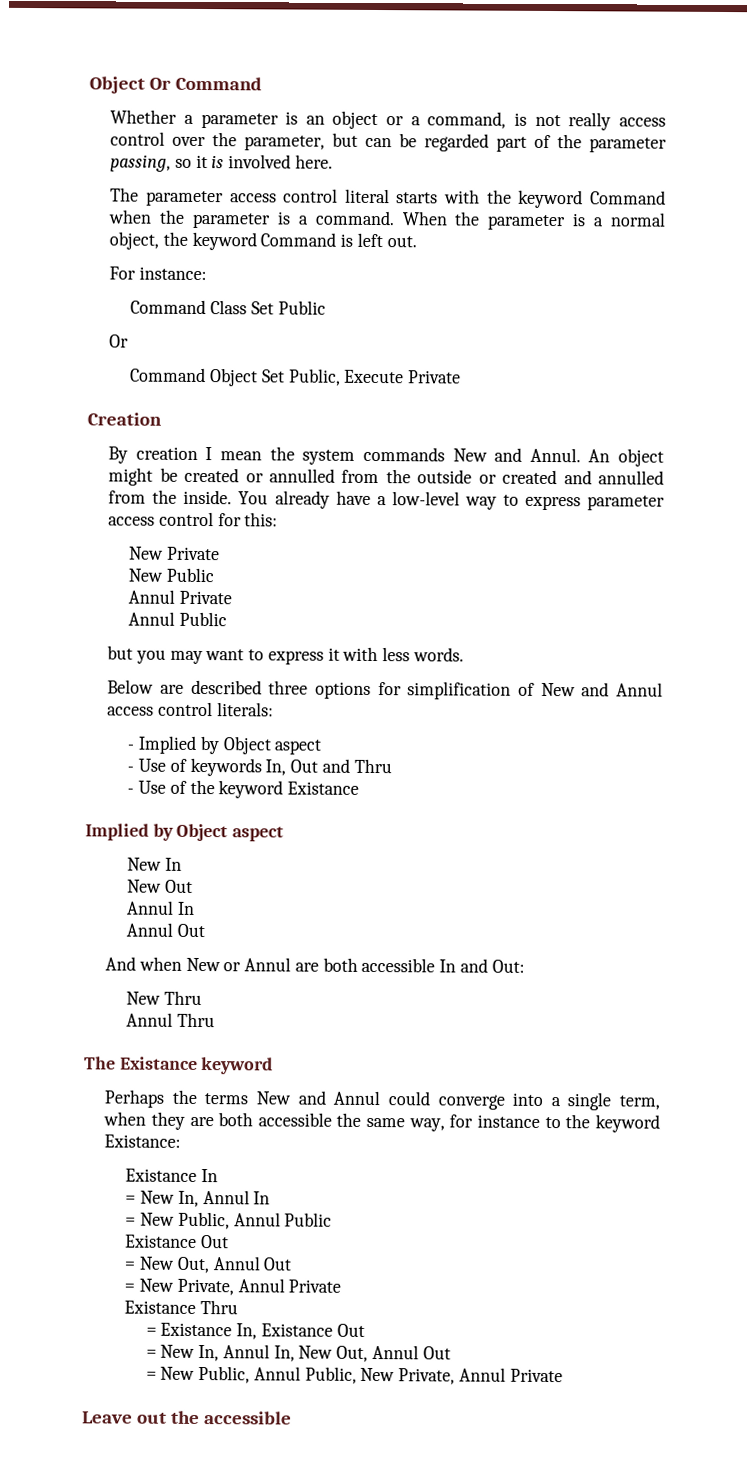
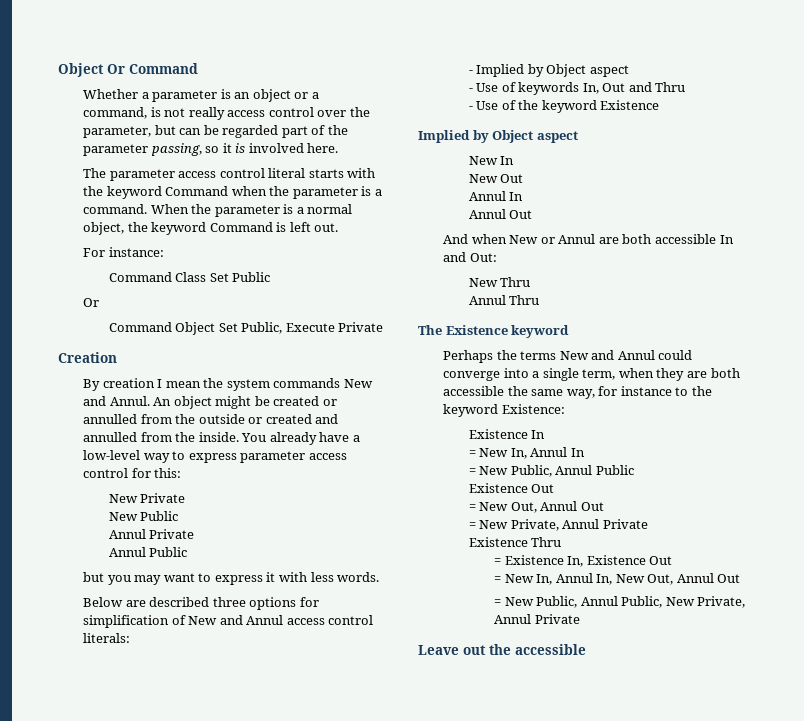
[287,781,360,795] Existance -> [600,100,660,110] Existence
[119,1056,198,1070] Existance -> [445,325,508,335] Existence
[104,1134,182,1148] [125,1168,198,1182] Existance: // Existance -> [501,404,565,414] [468,429,528,439] Existence: // Existence
[125,1234,198,1248] Existance -> [468,483,528,493] Existence
[124,1300,197,1314] Existance -> [468,537,528,547] Existence
[160,1322,333,1340] Existance In, Existance -> [504,555,646,567] Existence In, Existence

